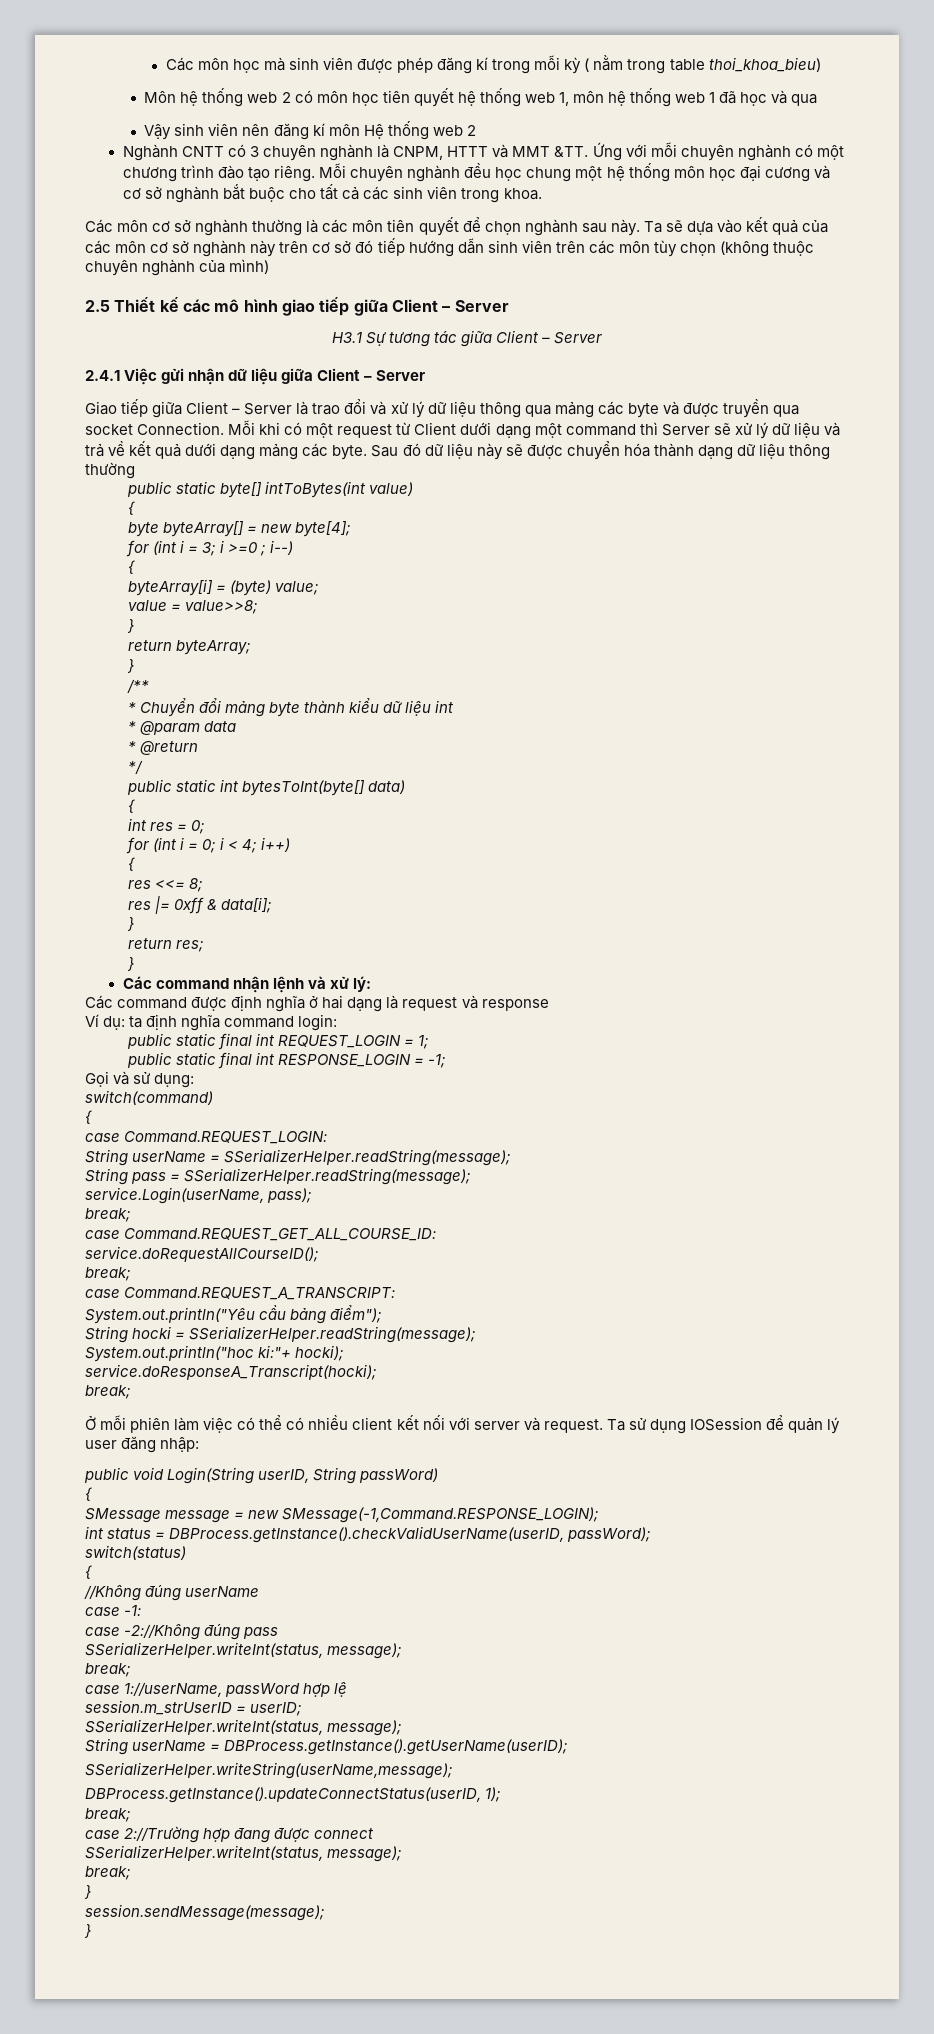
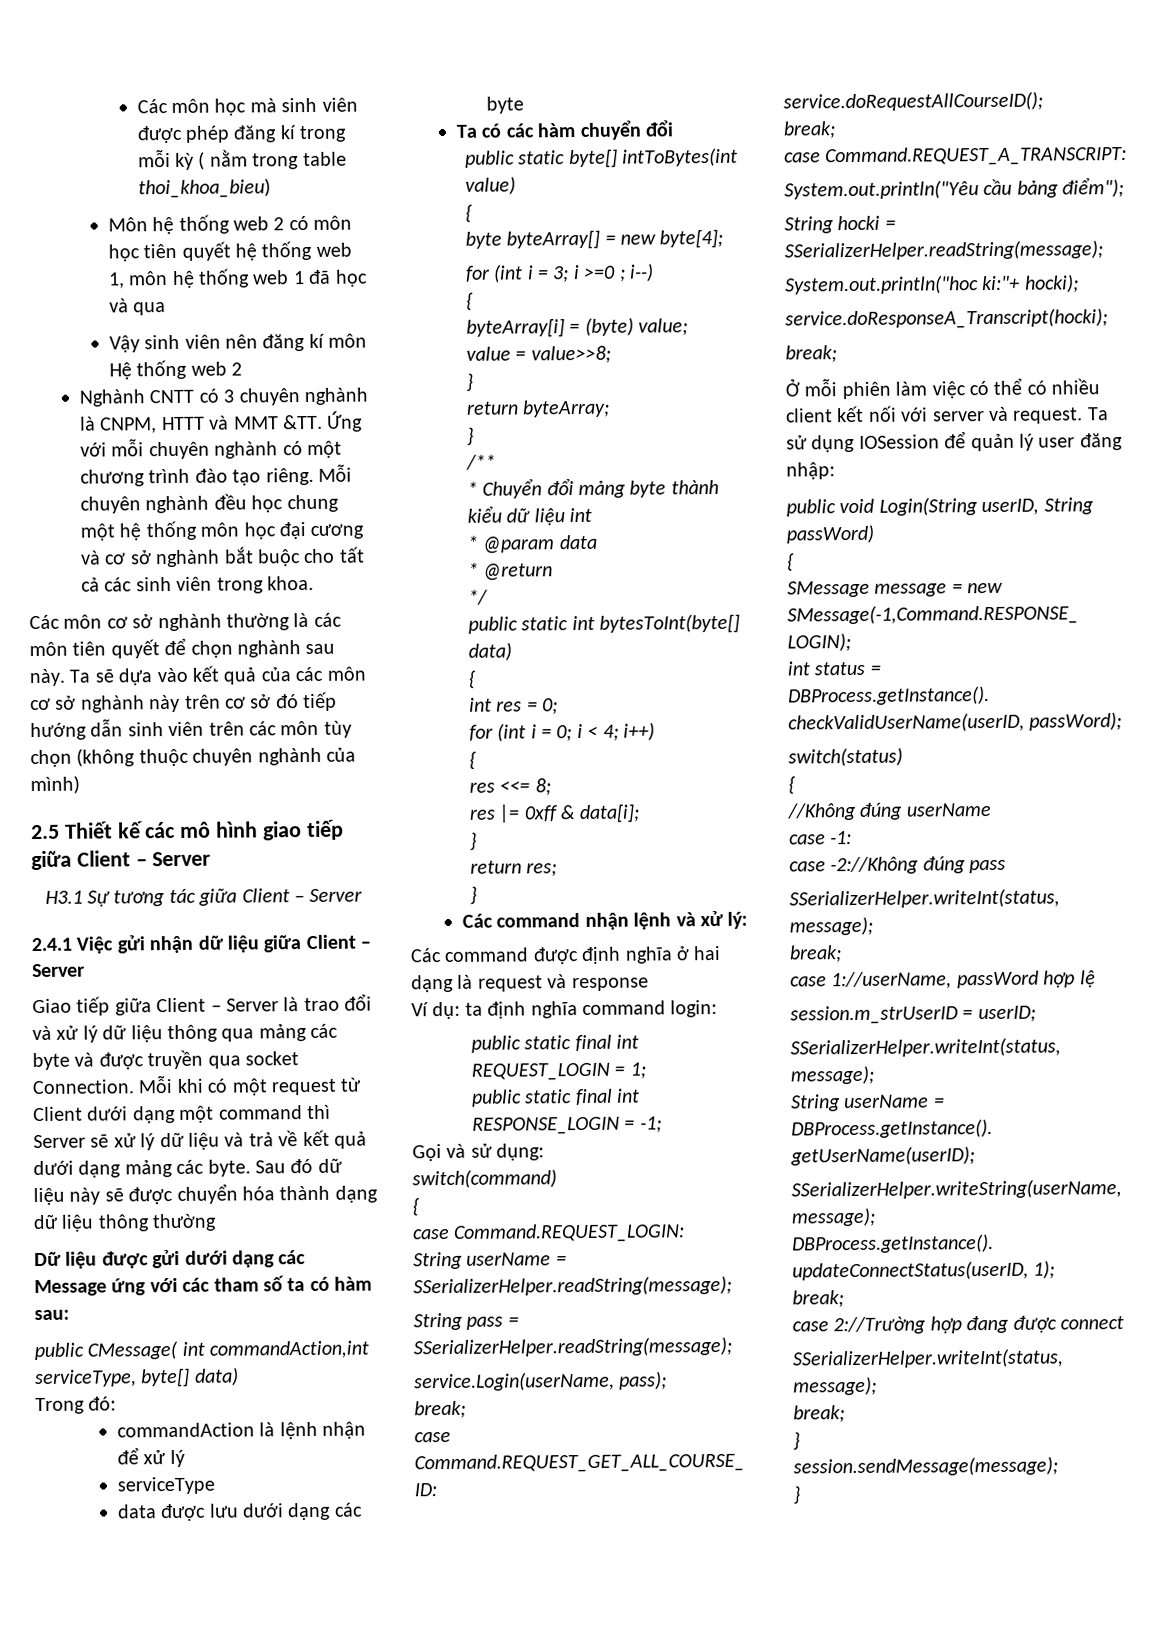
(135, 470) none -> [34,1249,307,1269] [34,1275,373,1297] [34,1309,70,1321] [34,1340,370,1361] [35,1367,239,1388] [35,1396,117,1415] [116,1421,366,1440] [116,1447,185,1468] [116,1476,215,1495] [117,1502,363,1522] [485,96,524,114] [455,120,673,140] // Dữ liệu được gửi dưới dạng các Message ứng với các tham số ta có hàm sau: // public CMessage( int commandAction,int serviceType, byte[] data) // Trong đó: // commandAction là lệnh nhận để xử lý // serviceType // data được lưu dưới dạng các byte // Ta có các hàm chuyển đổi

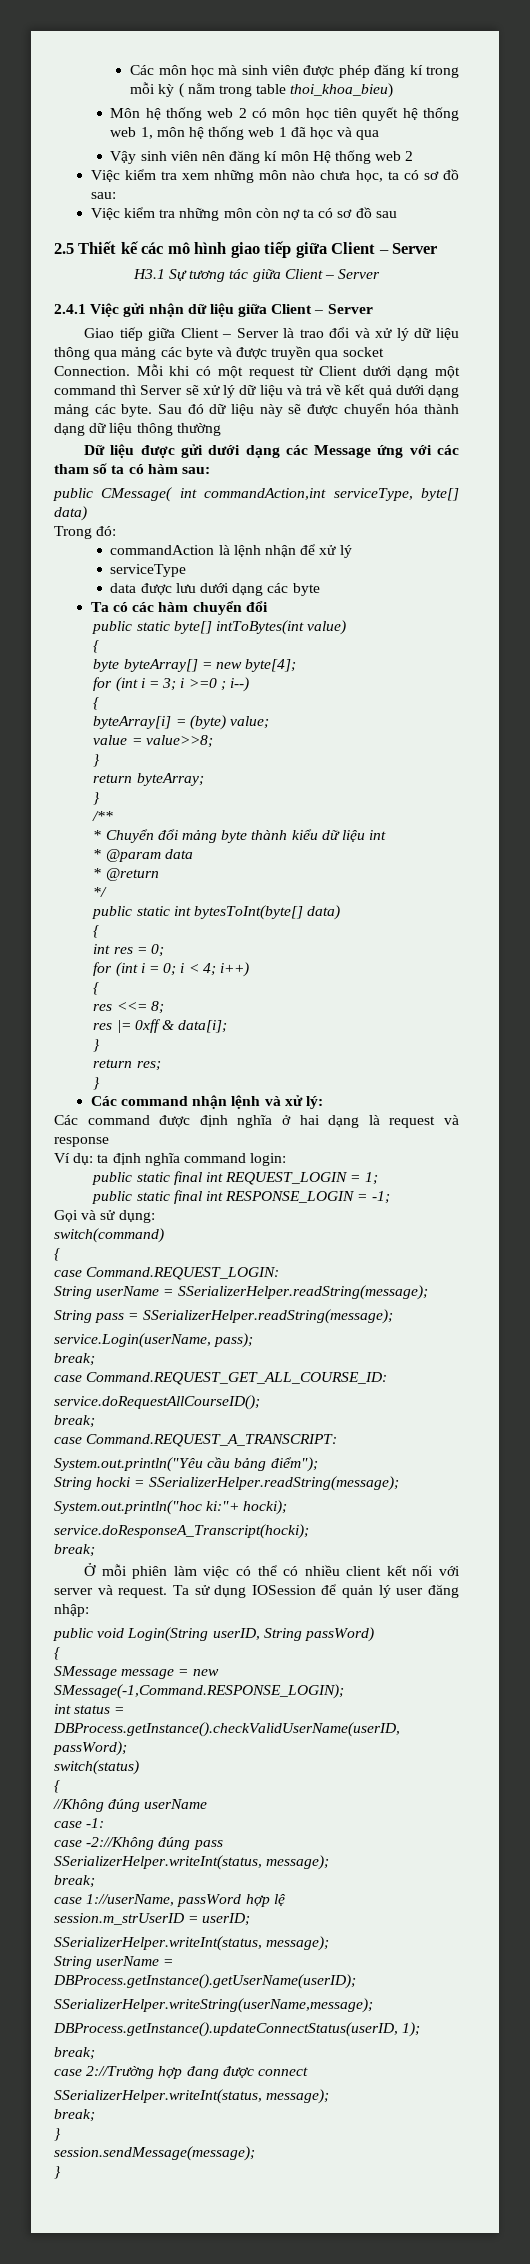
[78,387,368,407] [79,410,364,434] [79,439,342,460] [79,464,352,487] [79,493,339,514] [79,520,365,541] [80,546,365,568] [80,575,314,594] [29,612,342,632] [29,637,336,659] [29,665,366,687] [30,691,338,713] [30,719,352,741] [30,747,356,768] [30,775,80,795] Nghành CNTT có 3 chuyên nghành là CNPM, HTTT và MMT &TT. Ứng với mỗi chuyên nghành có một chương trình đào tạo riêng. Mỗi chuyên nghành đều học chung một hệ thống môn học đại cương và cơ sở nghành bắt buộc cho tất cả các sinh viên trong khoa. // Các môn cơ sở nghành thường là các môn tiên quyết để chọn nghành sau này. Ta sẽ dựa vào kết quả của các môn cơ sở nghành này trên cơ sở đó tiếp hướng dẫn sinh viên trên các môn tùy chọn (không thuộc chuyên nghành của mình) -> [90,169,460,183] [90,192,116,199] [90,207,397,221] Việc kiểm tra xem những môn nào chưa học, ta có sơ đồ sau: // Việc kiểm tra những môn còn nợ ta có sơ đồ sau

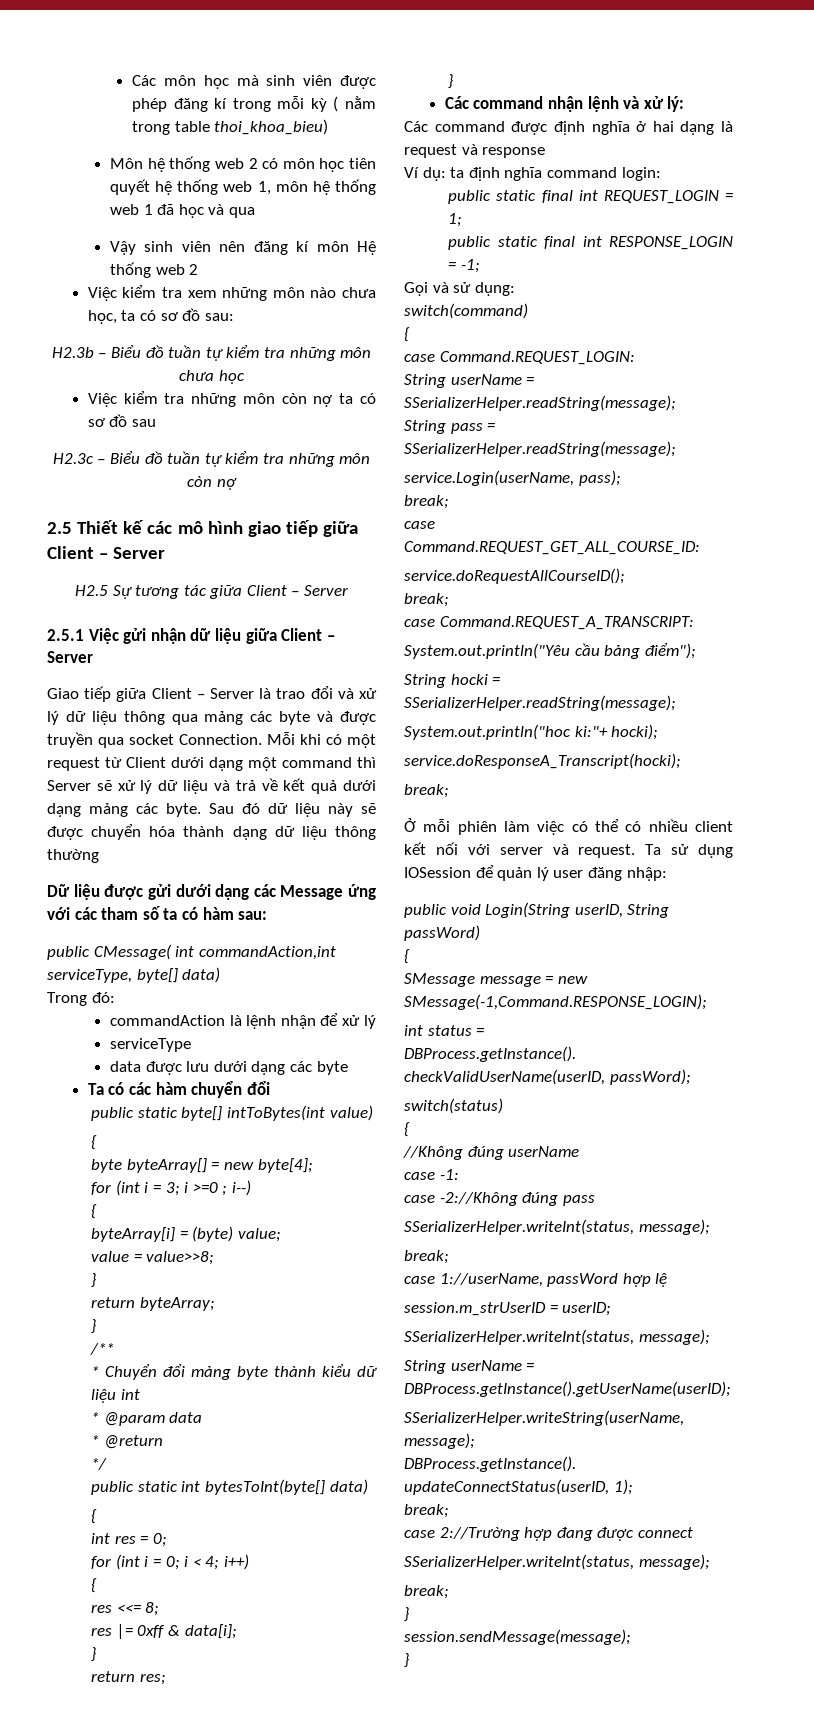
(116, 195) none -> [51,345,372,361] [179,370,245,384] // H2.3b – Biểu đồ tuần tự kiểm tra những môn chưa học
(397, 214) none -> [52,451,371,467] [187,476,237,490] // H2.3c – Biểu đồ tuần tự kiểm tra những môn còn nợ
[132,269,165,279] H3.1 -> [74,585,108,596] H2.5
[54,304,86,314] 2.4.1 -> [47,629,84,641] 2.5.1

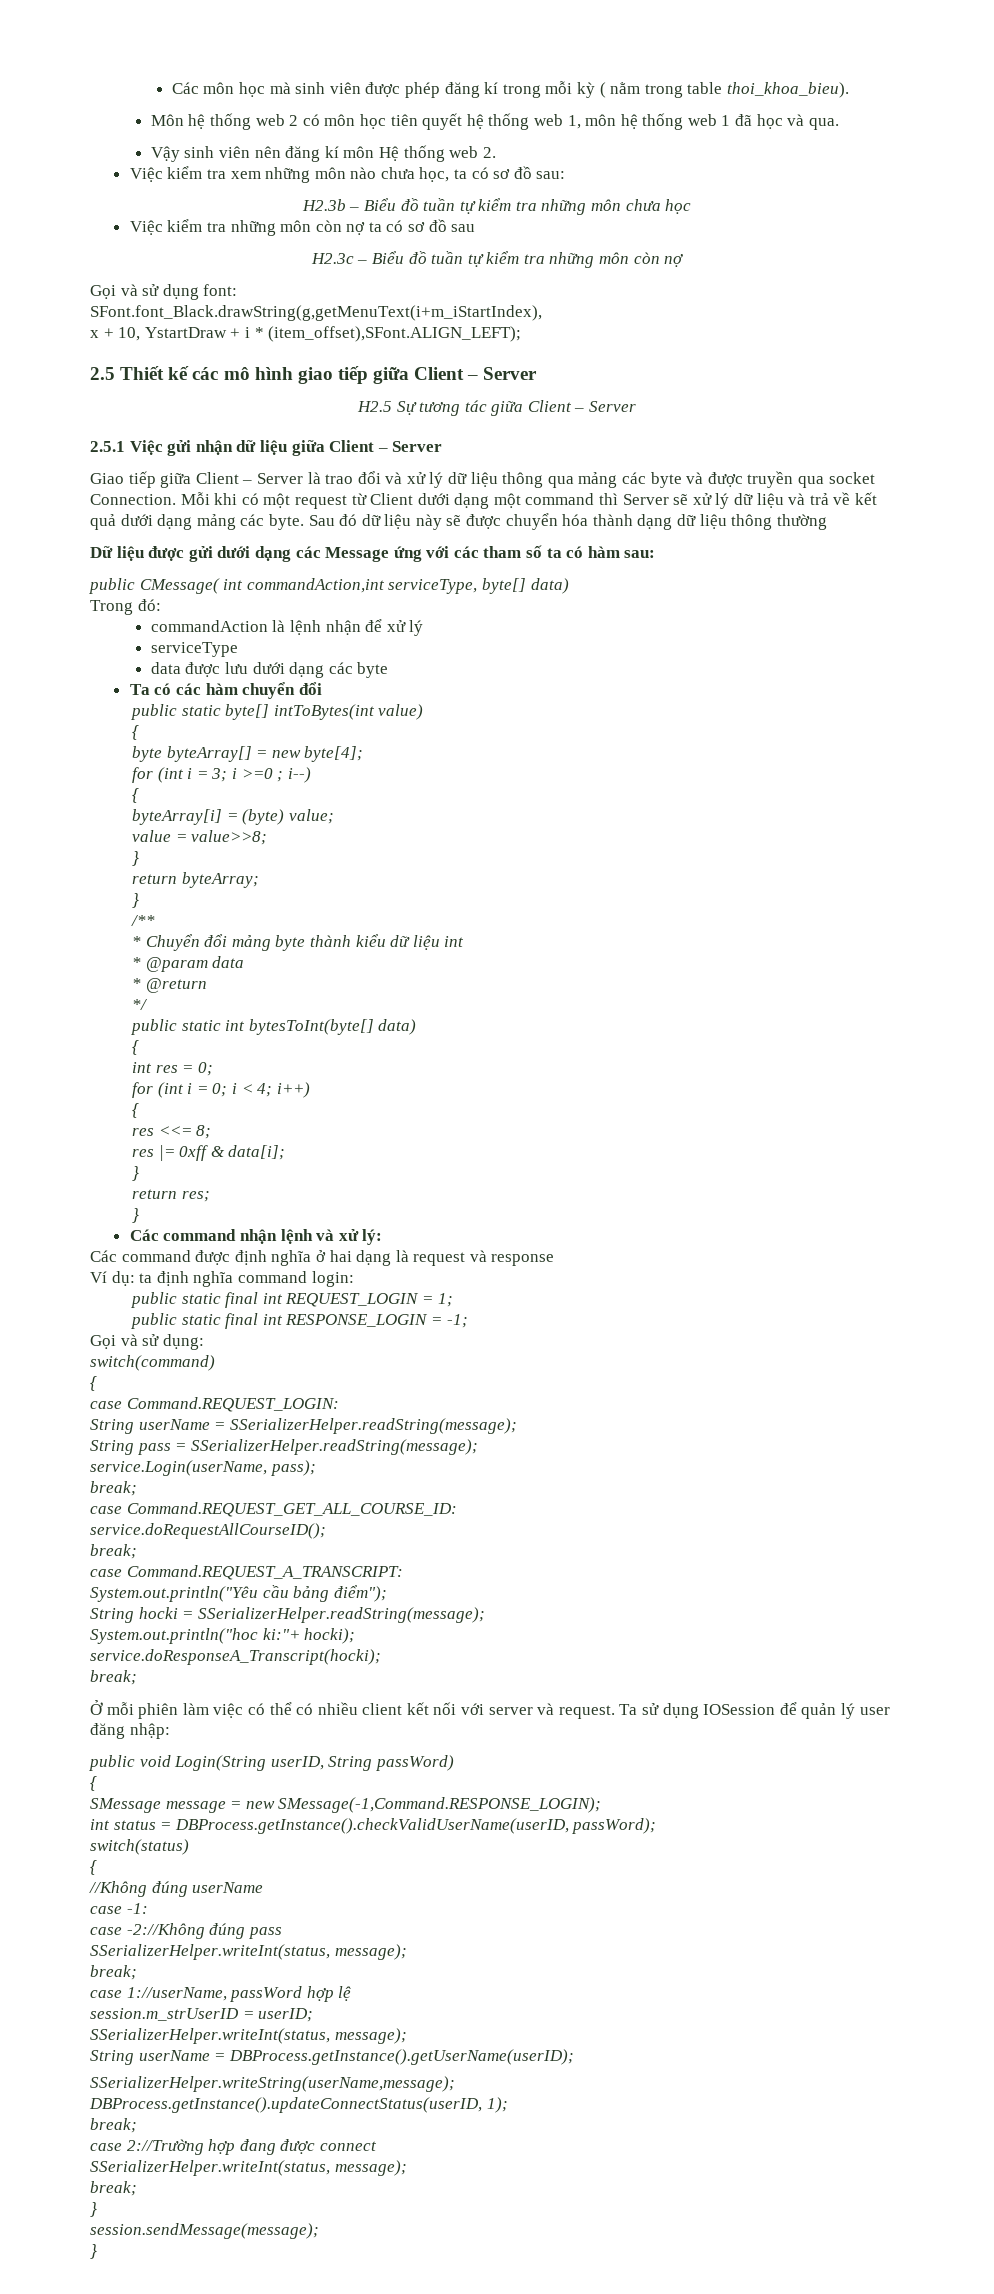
[214,119,329,135] thoi_khoa_bieu) -> [726,82,849,98] thoi_khoa_bieu).
[228,207,255,218] qua -> [808,118,839,130] qua.
[189,264,199,275] 2 -> [482,147,496,158] 2.
(237, 484) none -> [90,284,238,300] [90,305,542,321] [90,326,522,342] // Gọi và sử dụng font: // SFont.font_Black.drawString(g,getMenuText(i+m_iStartIndex), // x + 10, YstartDraw + i * (item_offset),SFont.ALIGN_LEFT);

